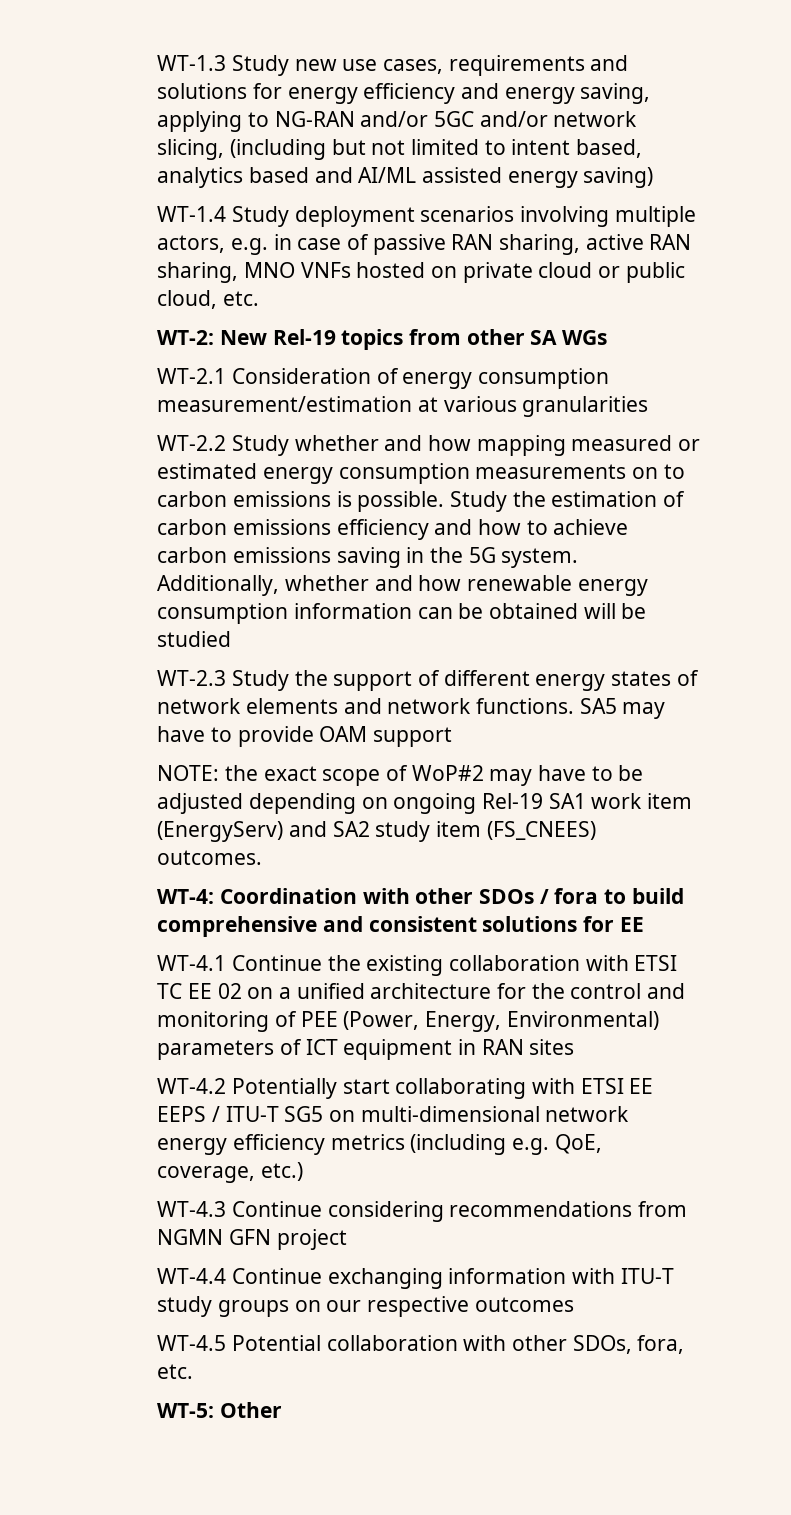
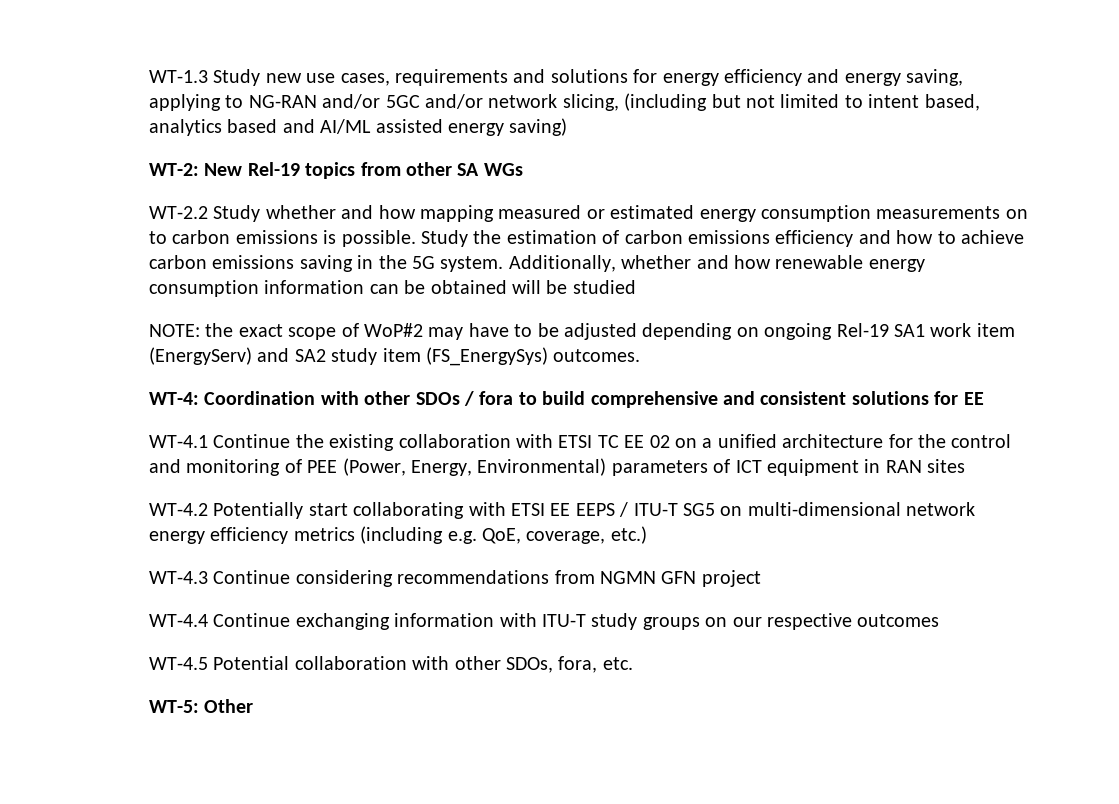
[157,206,696,227] [157,234,692,255] [157,262,685,283] [157,290,260,309] // WT-1.4 Study deployment scenarios involving multiple actors, e.g. in case of passive RAN sharing, active RAN sharing, MNO VNFs hosted on private cloud or public cloud, etc. -> (568, 127) none
[157,368,610,389] [157,396,649,417] // WT-2.1 Consideration of energy consumption measurement/estimation at various granularities -> (523, 169) none
[157,670,699,691] [157,698,666,719] [157,726,453,747] // WT-2.3 Study the support of different energy states of network elements and network functions. SA5 may have to provide OAM support -> (636, 287) none
[486,821,596,840] (FS_CNEES) -> [425,347,548,366] (FS_EnergySys)

